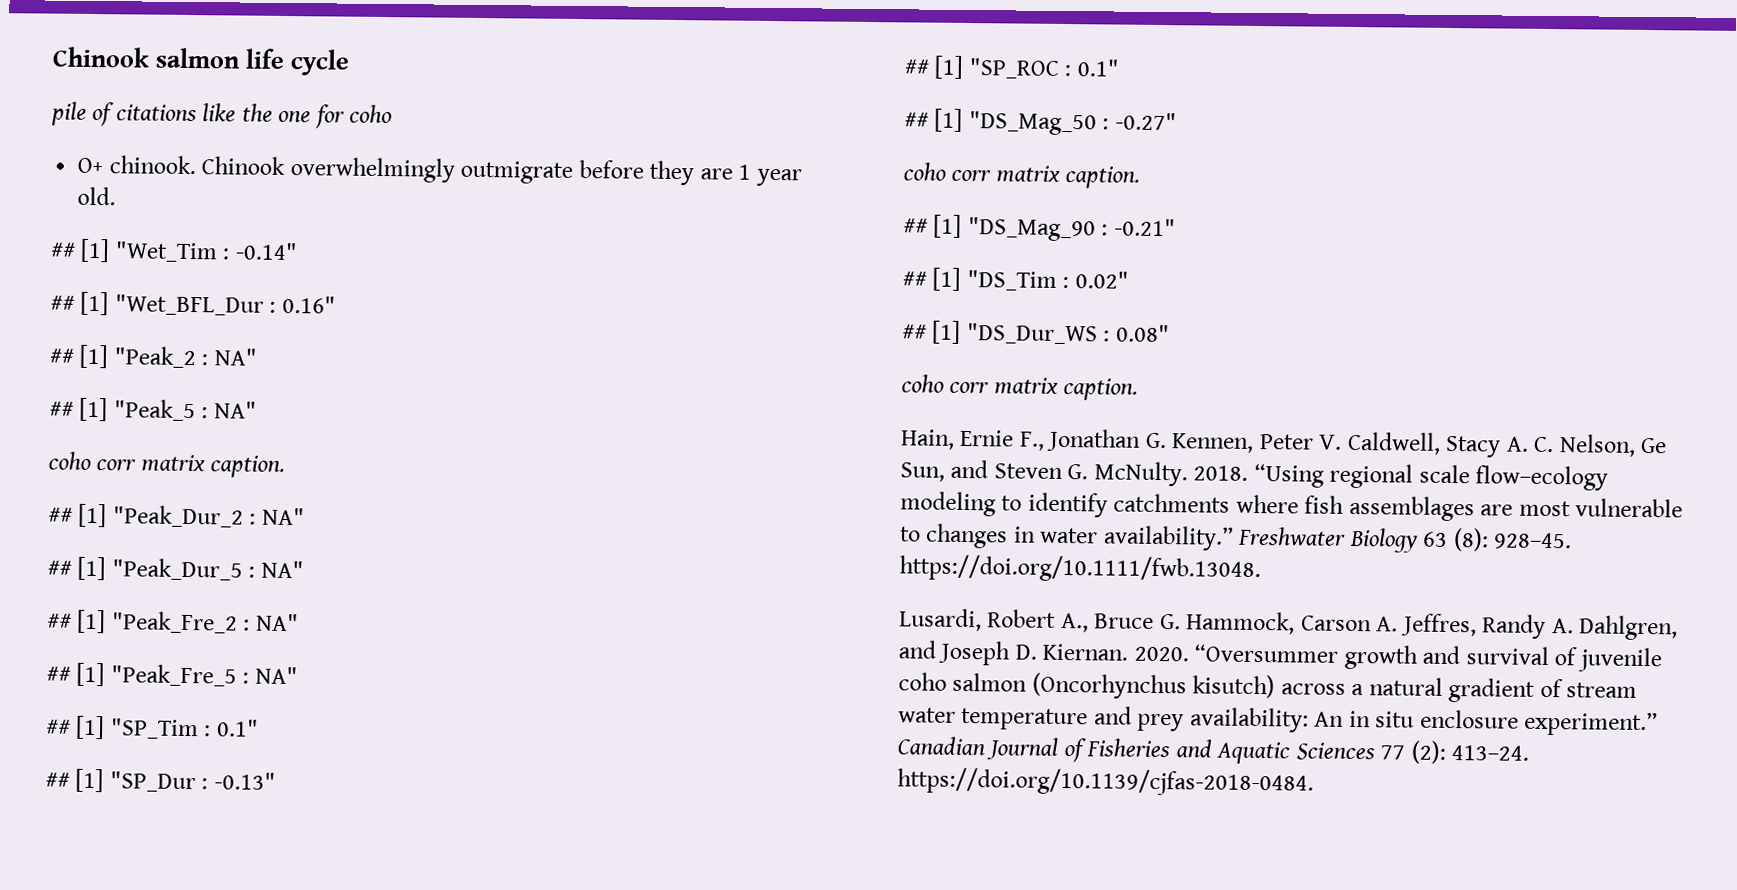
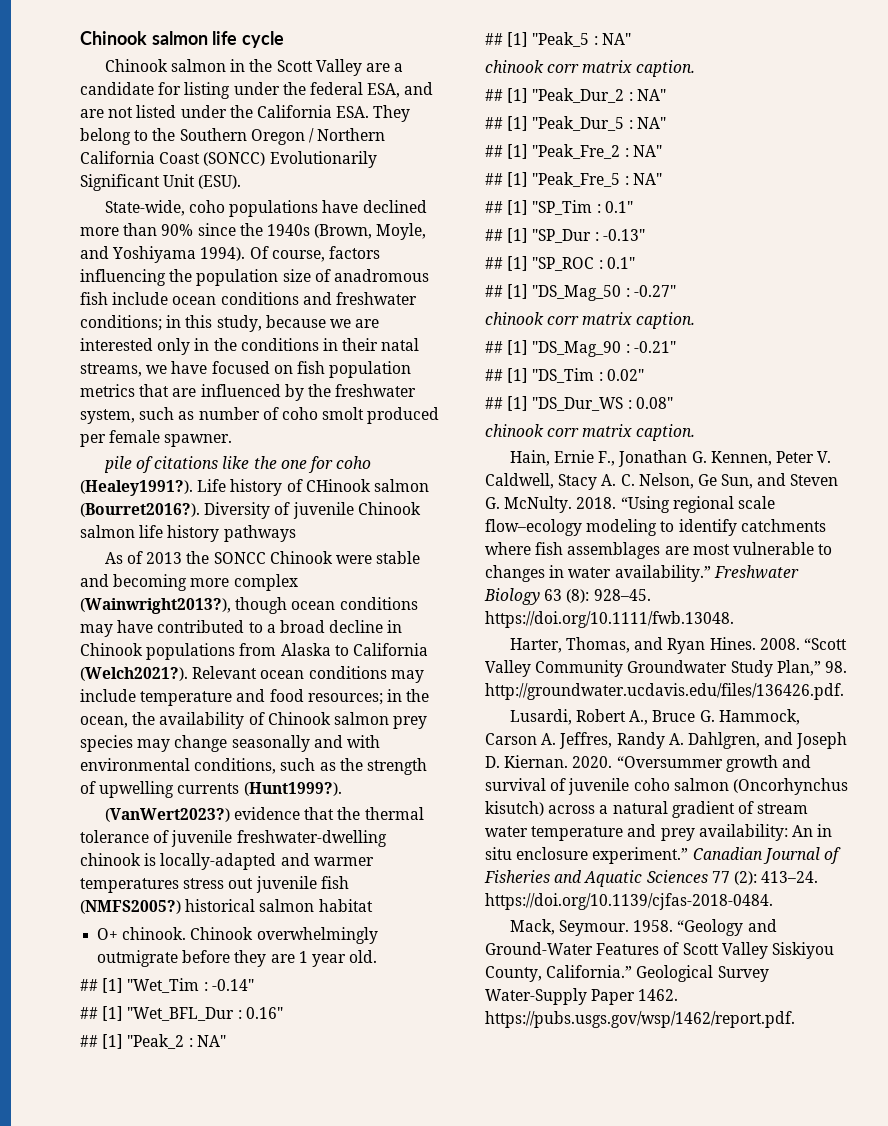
(351, 62) none -> [104,59,404,76] [80,82,434,99] [80,105,411,122] [80,128,386,145] [80,151,377,168] [80,174,242,191] [104,200,427,217] [80,223,427,240] [80,246,380,263] [80,269,429,286] [80,292,417,305] [80,315,380,332] [80,338,420,355] [80,361,412,378] [80,384,417,401] [80,407,440,424] [80,430,233,447] // Chinook salmon in the Scott Valley are a candidate for listing under the federal ESA, and are not listed under the California ESA. They belong to the Southern Oregon / Northern California Coast (SONCC) Evolutionarily Significant Unit (ESU). // State-wide, coho populations have declined more than 90% since the 1940s (Brown, Moyle, and Yoshiyama 1994). Of course, factors influencing the population size of anadromous fish include ocean conditions and freshwater conditions; in this study, because we are interested only in the conditions in their natal streams, we have focused on fish population metrics that are influenced by the freshwater system, such as number of coho smolt produced per female spawner.
(393, 114) none -> [80,479,429,496] [80,502,421,519] [80,525,296,542] [104,551,421,564] [80,574,298,591] [80,597,418,614] [80,620,403,637] [80,643,428,660] [80,666,424,683] [80,689,430,706] [80,712,428,729] [80,735,380,752] [80,758,427,775] [80,781,342,798] [104,807,424,822] [80,830,387,847] [80,853,374,870] [80,876,349,893] [80,899,373,914] (Healey1991?). Life history of CHinook salmon (Bourret2016?). Diversity of juvenile Chinook salmon life history pathways // As of 2013 the SONCC Chinook were stable and becoming more complex (Wainwright2013?), though ocean conditions may have contributed to a broad decline in Chinook populations from Alaska to California (Welch2021?). Relevant ocean conditions may include temperature and food resources; in the ocean, the availability of Chinook salmon prey species may change seasonally and with environmental conditions, such as the strength of upwelling currents (Hunt1999?). // (VanWert2023?) evidence that the thermal tolerance of juvenile freshwater-dwelling chinook is locally-adapted and warmer temperatures stress out juvenile fish (NMFS2005?) historical salmon habitat
[48,451,91,470] coho -> [485,60,544,73] chinook
[903,162,946,181] coho -> [485,312,544,325] chinook
[901,374,944,393] coho -> [485,424,544,437] chinook
(1261, 569) none -> [509,637,848,654] [485,660,847,677] [485,683,844,700] // Harter, Thomas, and Ryan Hines. 2008. “Scott Valley Community Groundwater Study Plan,” 98. http://groundwater.ucdavis.edu/files/136426.pdf.
(1314, 782) none -> [509,919,777,936] [485,942,834,959] [485,965,769,982] [485,988,679,1005] [485,1011,795,1028] // Mack, Seymour. 1958. “Geology and Ground-Water Features of Scott Valley Siskiyou County, California.” Geological Survey Water-Supply Paper 1462. https://pubs.usgs.gov/wsp/1462/report.pdf.

